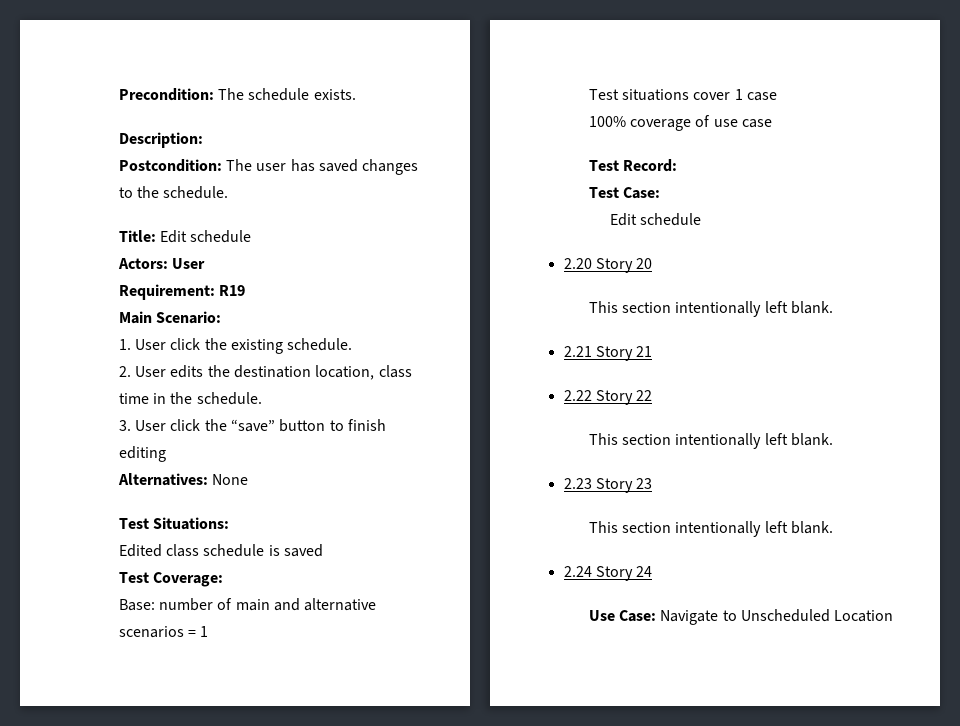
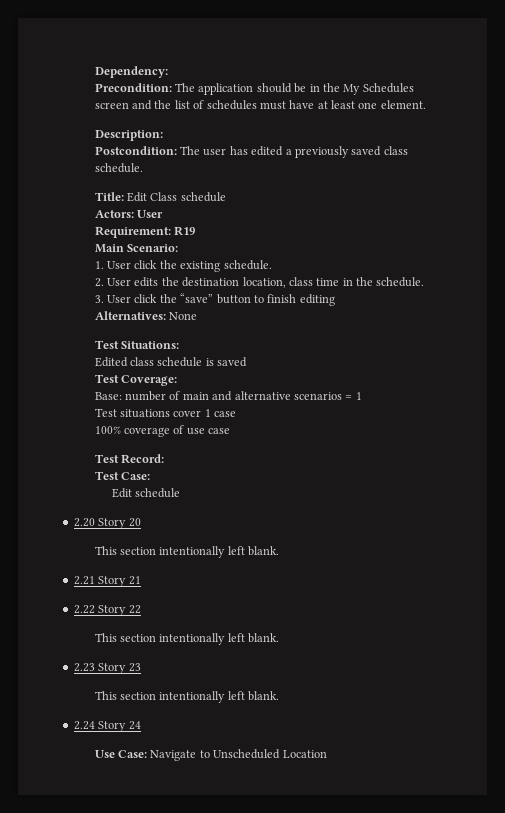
(118, 94) none -> [94,66,168,78] Dependency: //
[248,88,356,101] schedule exists. -> [198,83,414,95] [94,100,426,110] application should be in the My Schedules screen and the list of schedules must have at least one element.
[318,159,419,175] [118,186,160,198] saved changes to the -> [251,146,408,158] edited a previously saved class
(188, 236) none -> [150,192,178,201] Class

